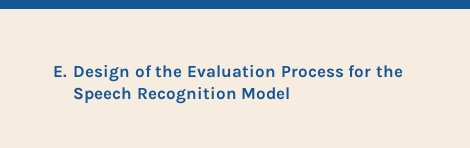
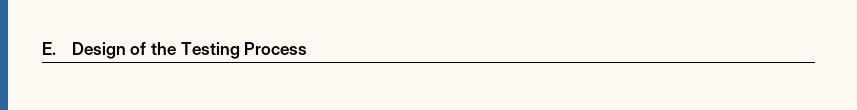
[187,64,403,78] [73,86,291,104] Evaluation Process for the Speech Recognition Model -> [180,42,308,59] Testing Process

